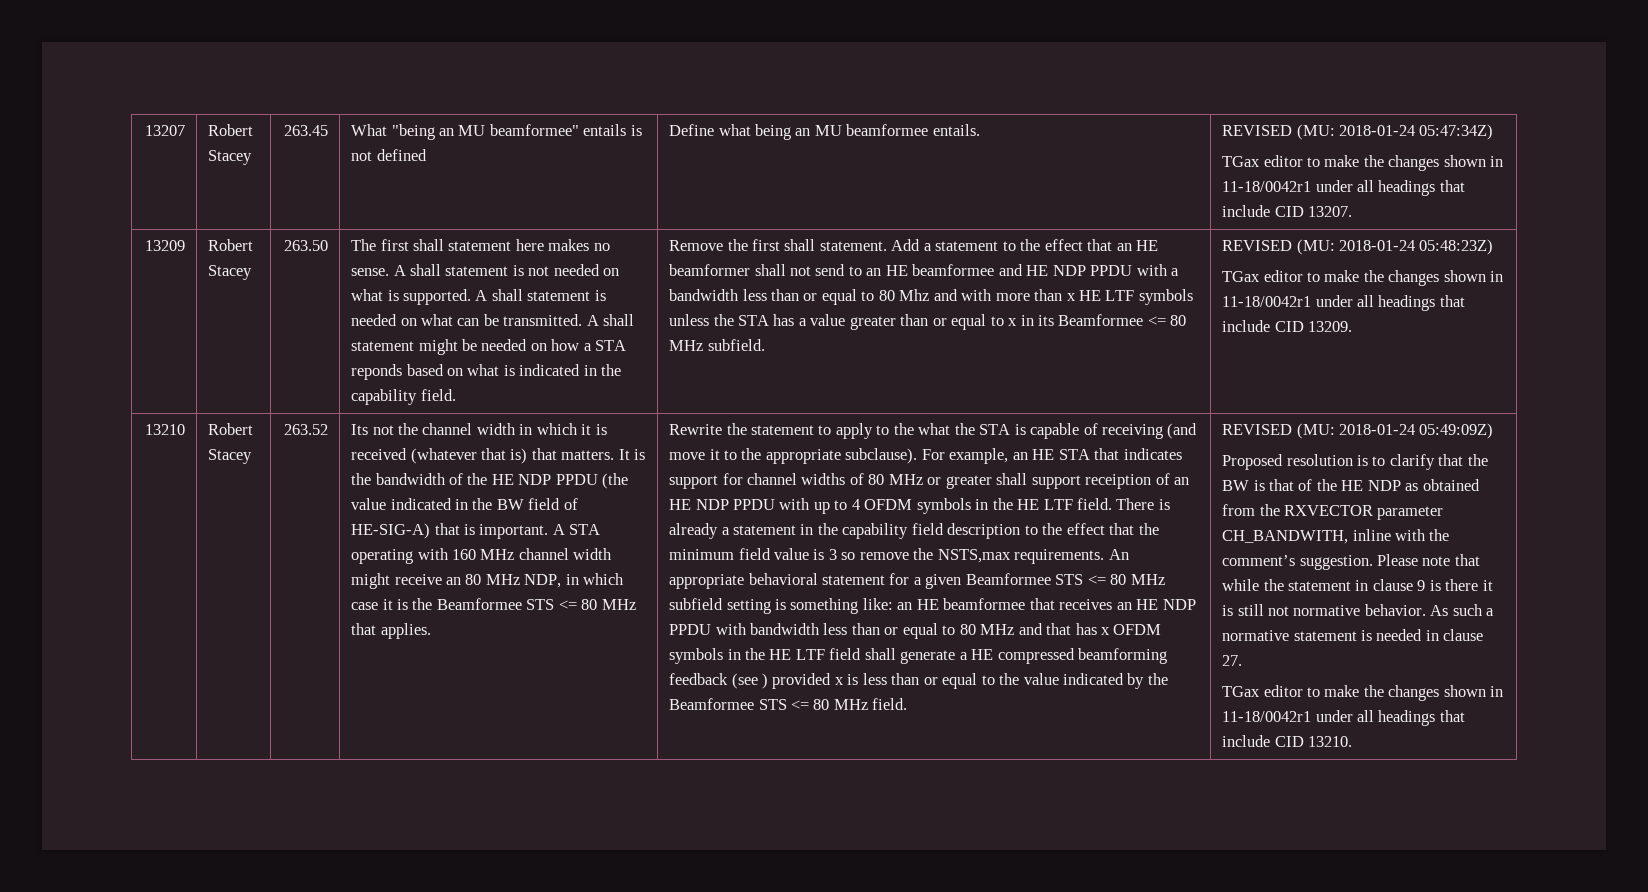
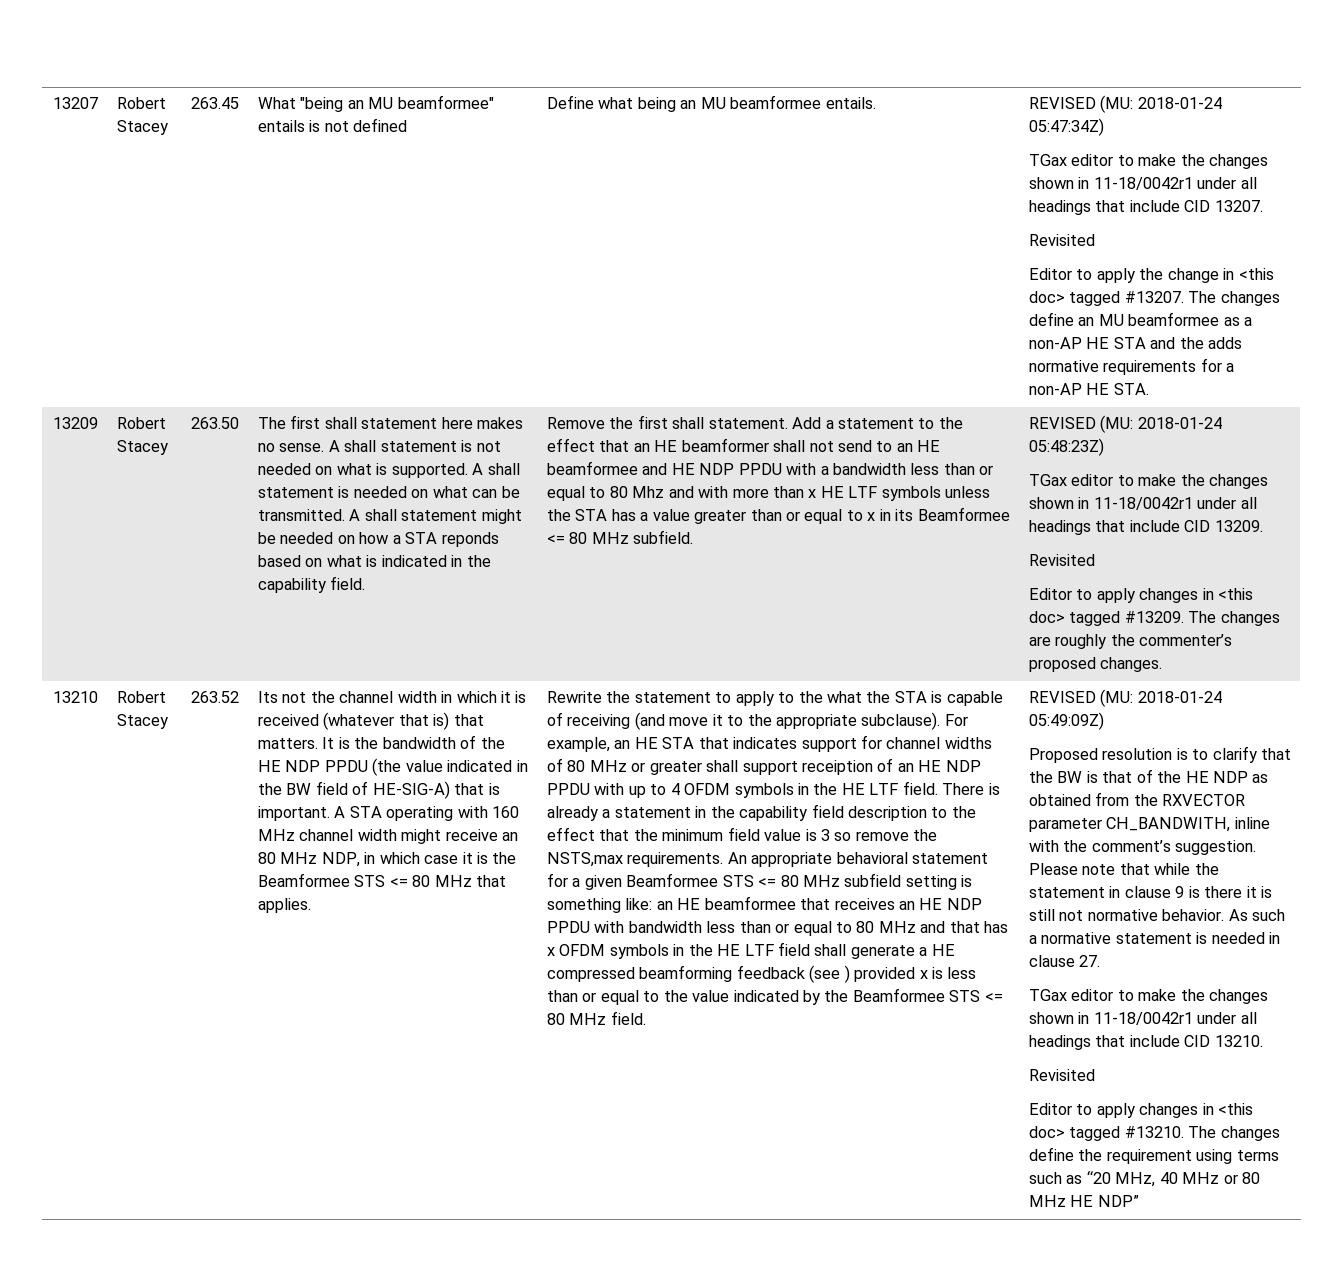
(1353, 211) none -> [1028,234,1095,246] [1028,268,1274,283] [1028,291,1280,306] [1028,312,1253,326] [1028,337,1243,349] [1028,358,1235,375] [1028,383,1149,395] // Revisited // Editor to apply the change in <this doc> tagged #13207. The changes define an MU beamformee as a non-AP HE STA and the adds normative requirements for a non-AP HE STA.
(1353, 326) none -> [1028,554,1095,566] [1028,588,1254,603] [1028,611,1280,626] [1028,634,1233,649] [1028,657,1163,672] // Revisited // Editor to apply changes in <this doc> tagged #13209. The changes are roughly the commenter’s proposed changes.
(1353, 741) none -> [1028,1069,1095,1081] [1028,1103,1254,1118] [1028,1126,1280,1141] [1028,1147,1279,1164] [1028,1171,1260,1187] [1028,1195,1139,1207] // Revisited // Editor to apply changes in <this doc> tagged #13210. The changes define the requirement using terms such as “20 MHz, 40 MHz or 80 MHz HE NDP”

